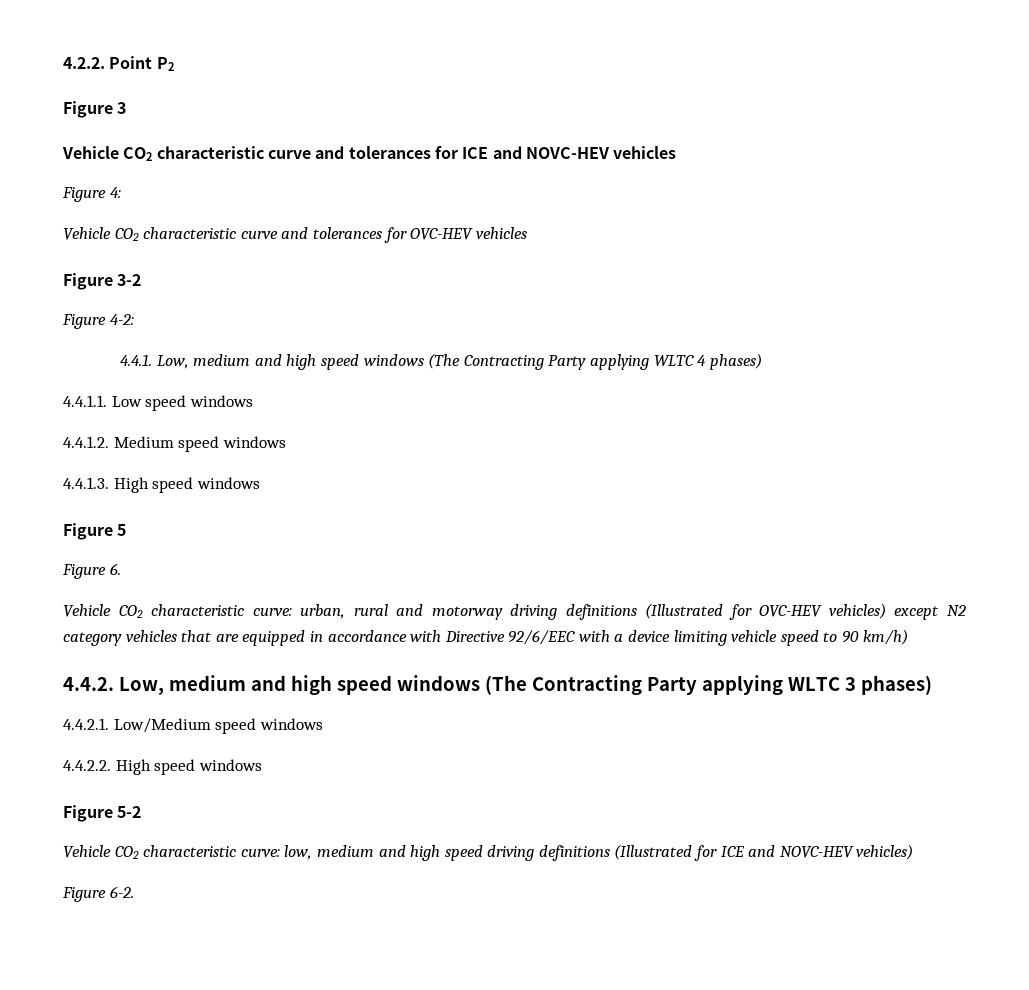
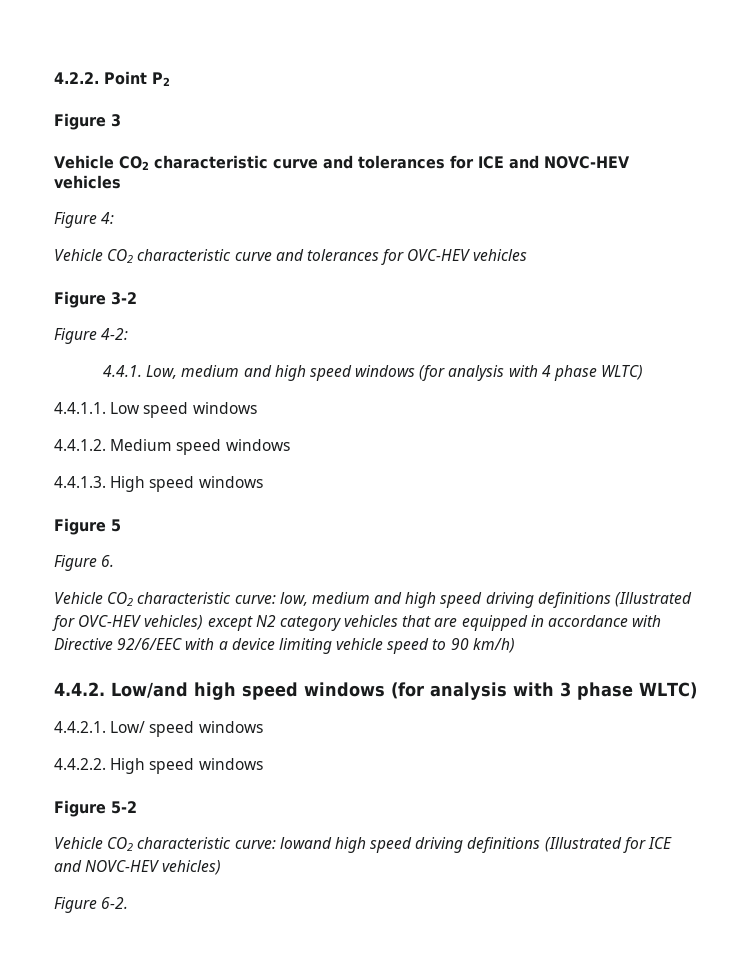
[428,353,762,370] (The Contracting Party applying WLTC 4 phases) -> [419,365,644,381] (for analysis with 4 phase WLTC)
[300,604,503,620] urban, rural and motorway -> [279,592,483,608] low, medium and high speed
[118,675,932,695] Low, medium and high speed windows (The Contracting Party applying WLTC 3 phases) -> [111,682,697,700] Low/and high speed windows (for analysis with 3 phase WLTC)
[113,718,211,733] Low/Medium -> [110,721,146,733] Low/
[284,845,406,860] low, medium and -> [279,837,332,849] lowand

